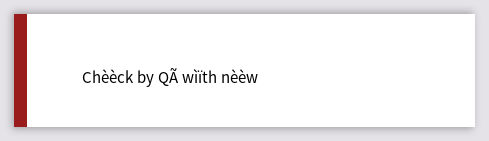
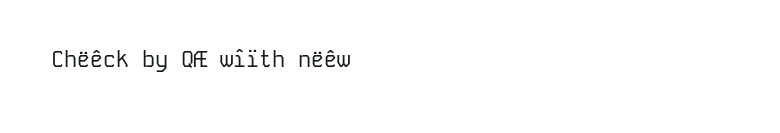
[82,68,259,87] Chèèck by QÃ wìïth nèèw -> [51,49,350,72] Chëêck by QÆ wîïth nëêw

